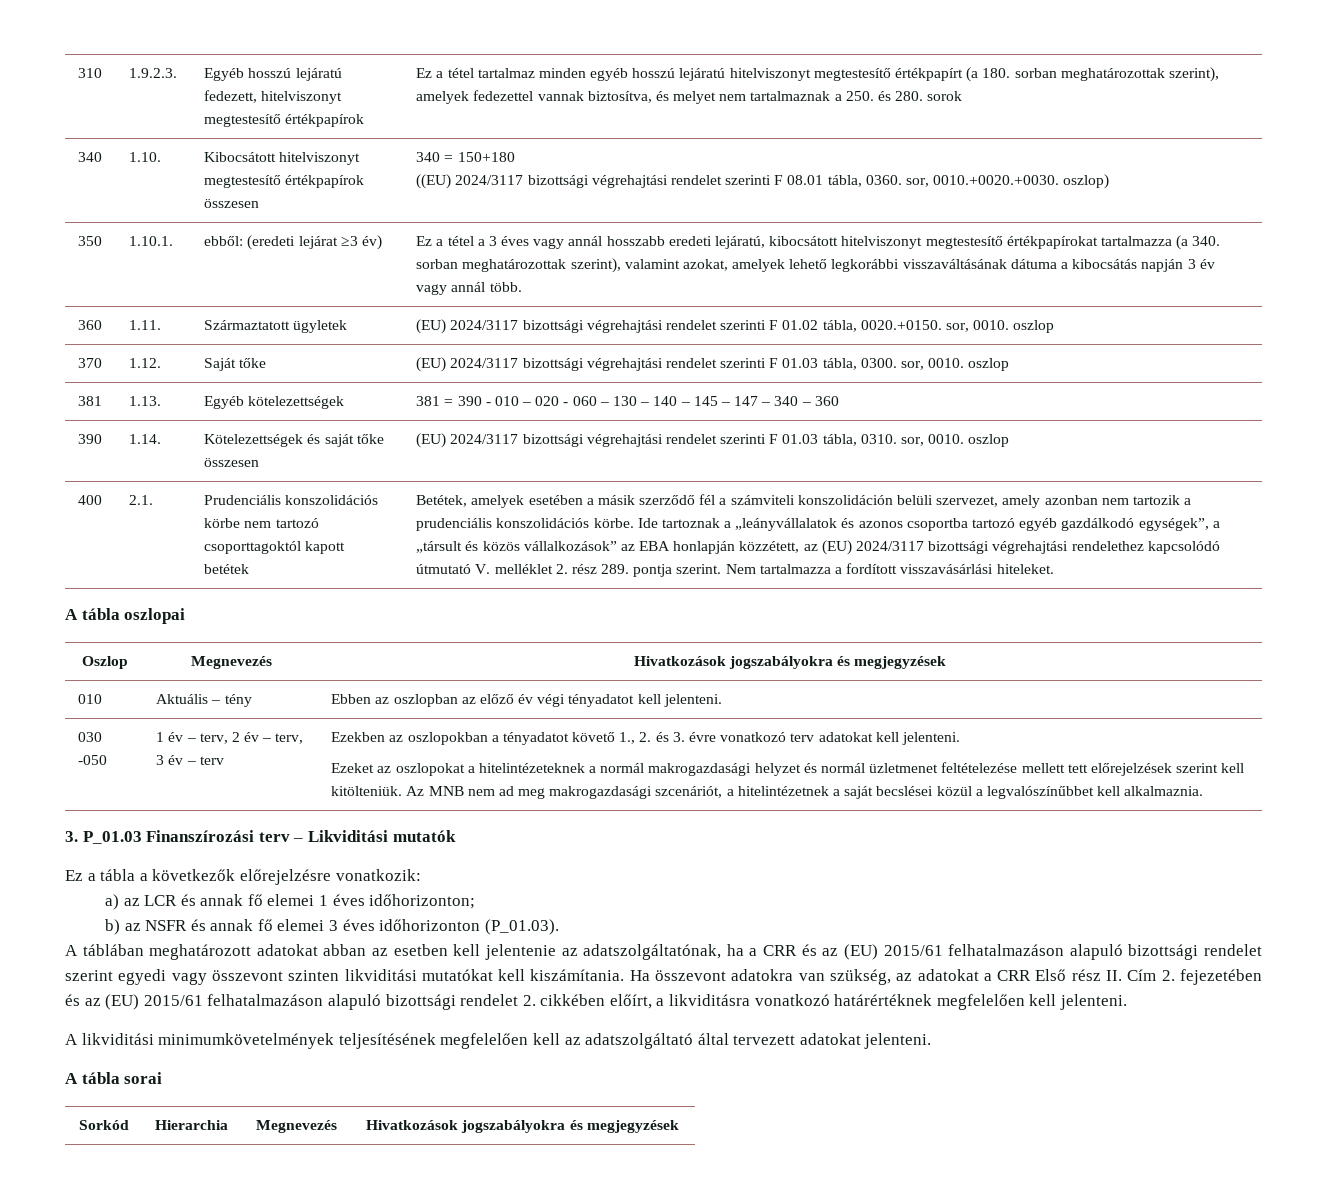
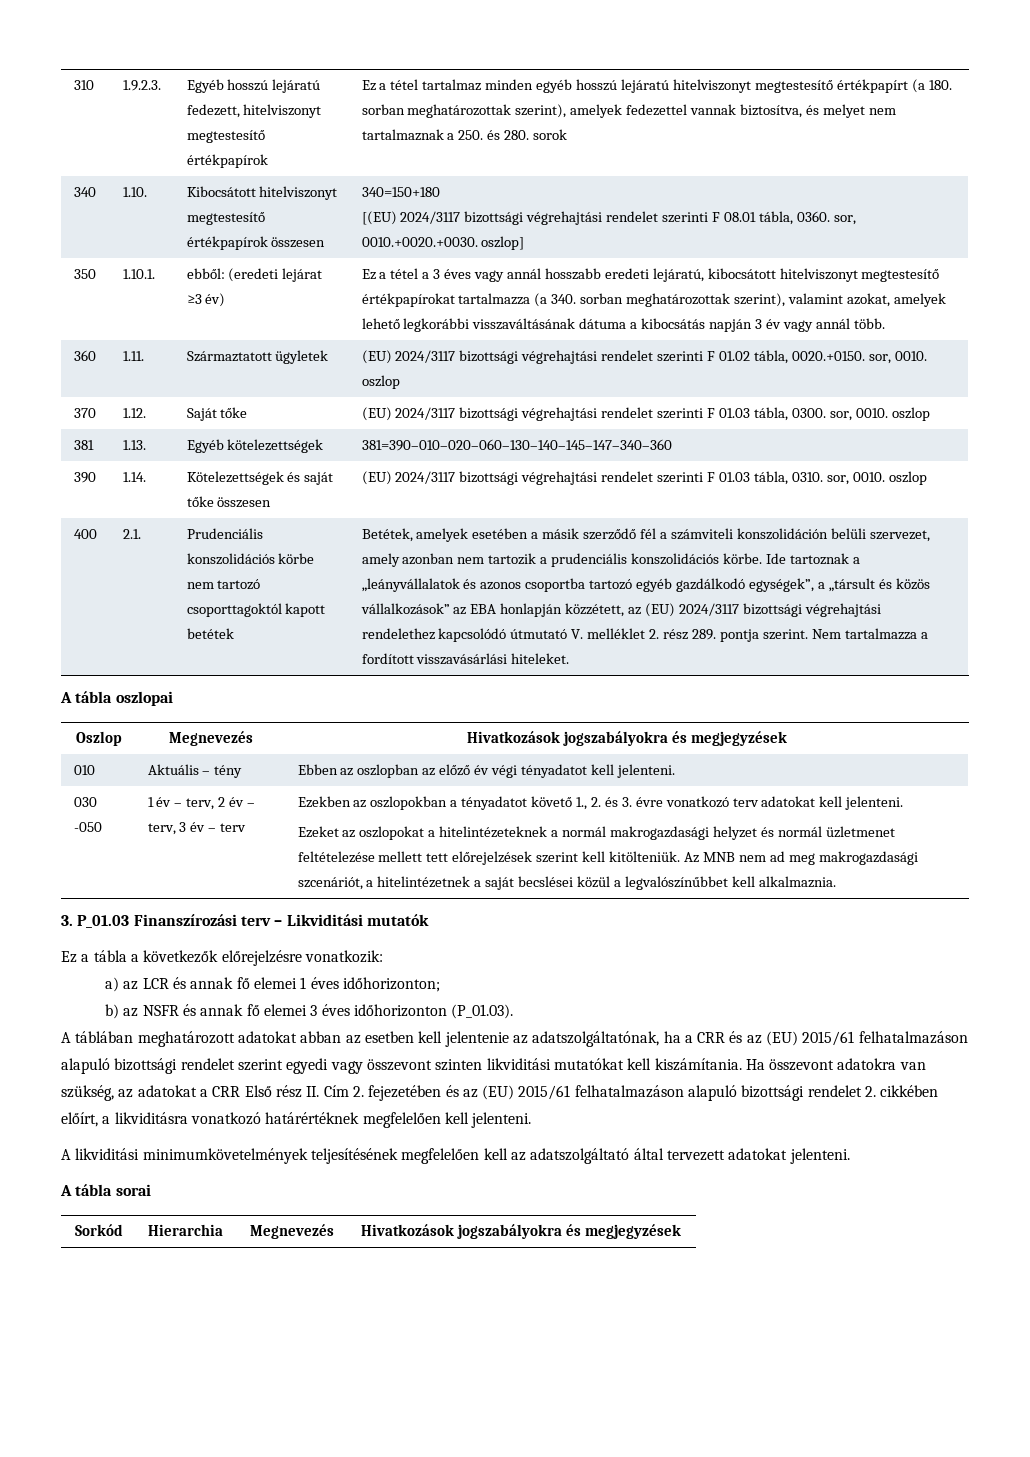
[416,152,515,162] [416,174,452,189] 340 = 150+180 // ((EU) -> [361,187,440,197] [361,211,397,225] 340=150+180 // [(EU)
[1063,174,1110,189] oszlop) -> [481,236,525,250] oszlop]
[416,396,839,406] 381 = 390 - 010 – 020 - 060 – 130 – 140 – 145 – 147 – 340 – 360 -> [361,439,672,451] 381=390–010–020–060–130–140–145–147–340–360

